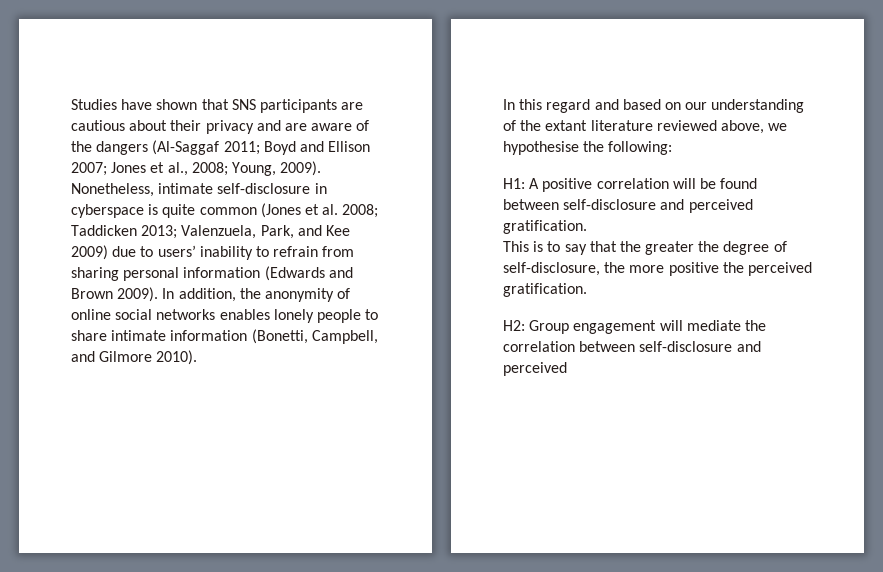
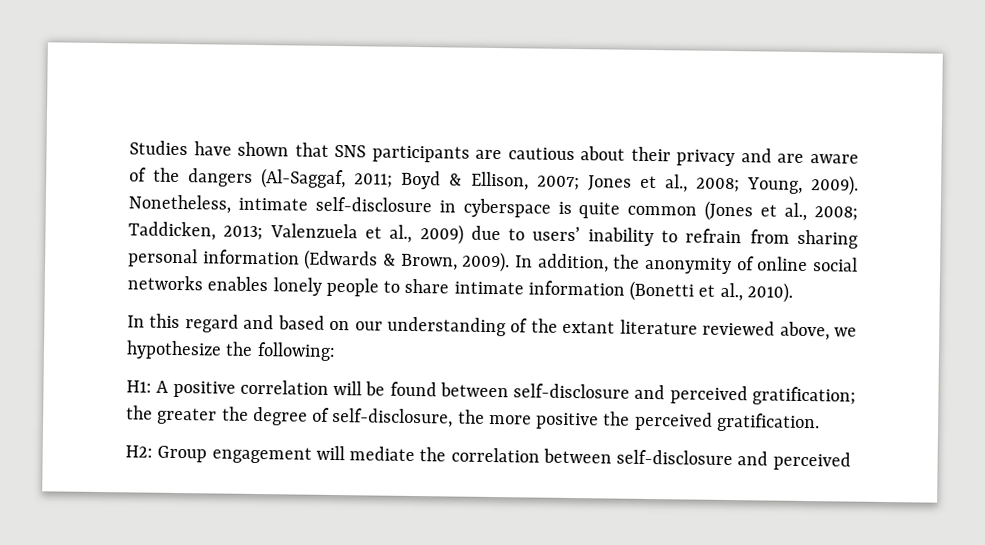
[152,140,220,155] (Al-Saggaf -> [261,168,347,190] (Al-Saggaf,
[299,141,371,152] and Ellison -> [449,171,529,191] & Ellison,
[322,204,379,218] [71,225,350,239] al. 2008; Taddicken 2013; Valenzuela, Park, and Kee -> [784,202,858,222] [128,221,413,243] al., 2008; Taddicken, 2013; Valenzuela et al.,
[328,267,353,278] [71,288,113,299] and Brown -> [383,253,458,271] & Brown,
[251,329,378,344] [71,351,153,362] (Bonetti, Campbell, and Gilmore -> [629,280,743,302] (Bonetti et al.,
[503,141,579,155] hypothesise -> [126,340,222,360] hypothesize
[503,220,587,234] [503,241,617,255] gratification. // This is to say that -> [751,386,856,406] gratification;

